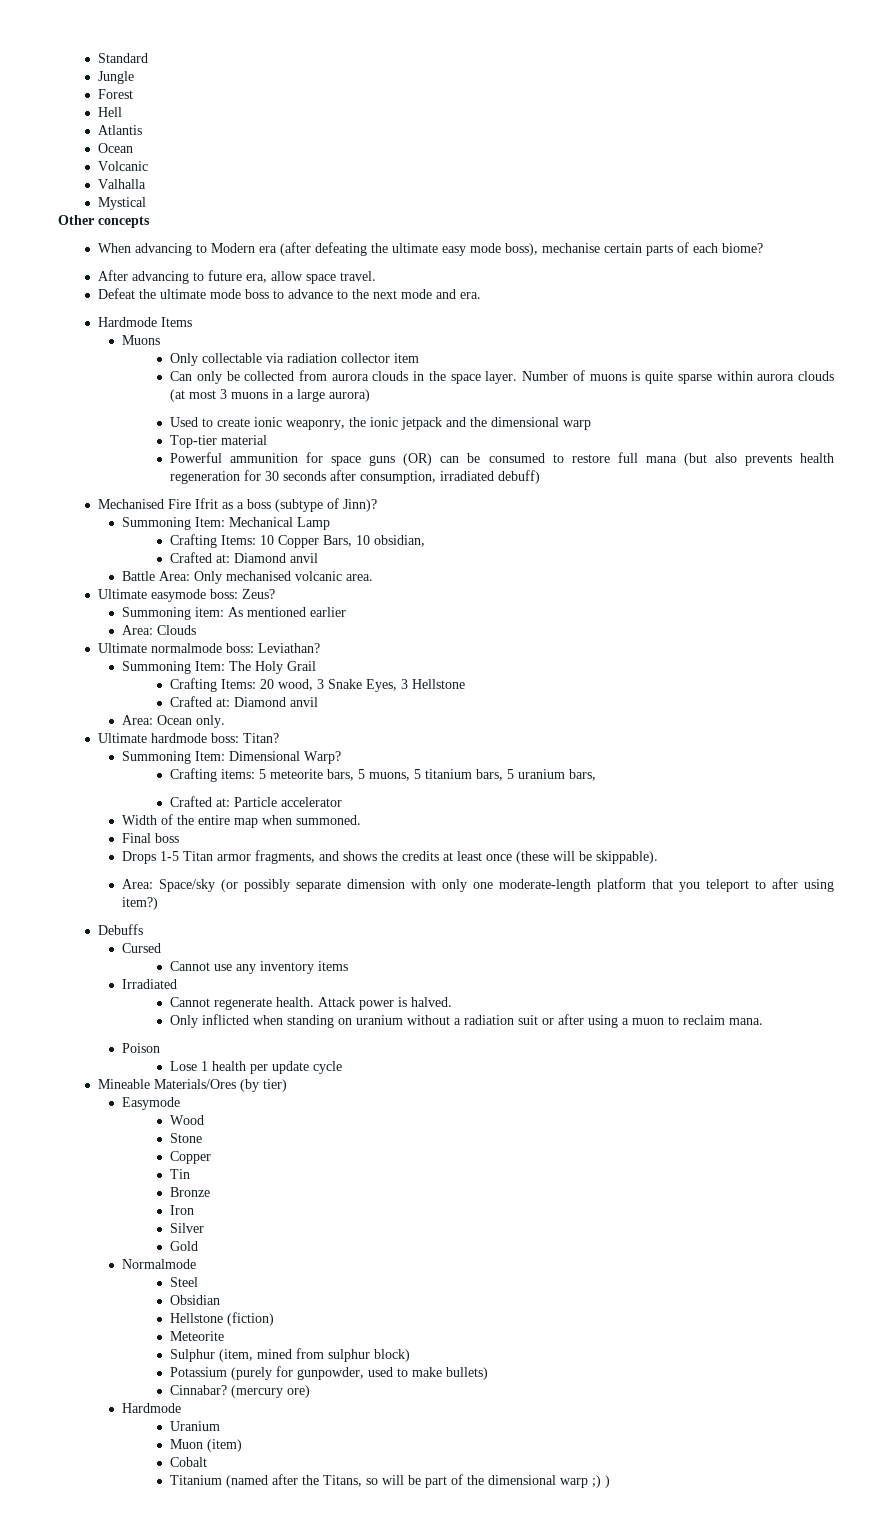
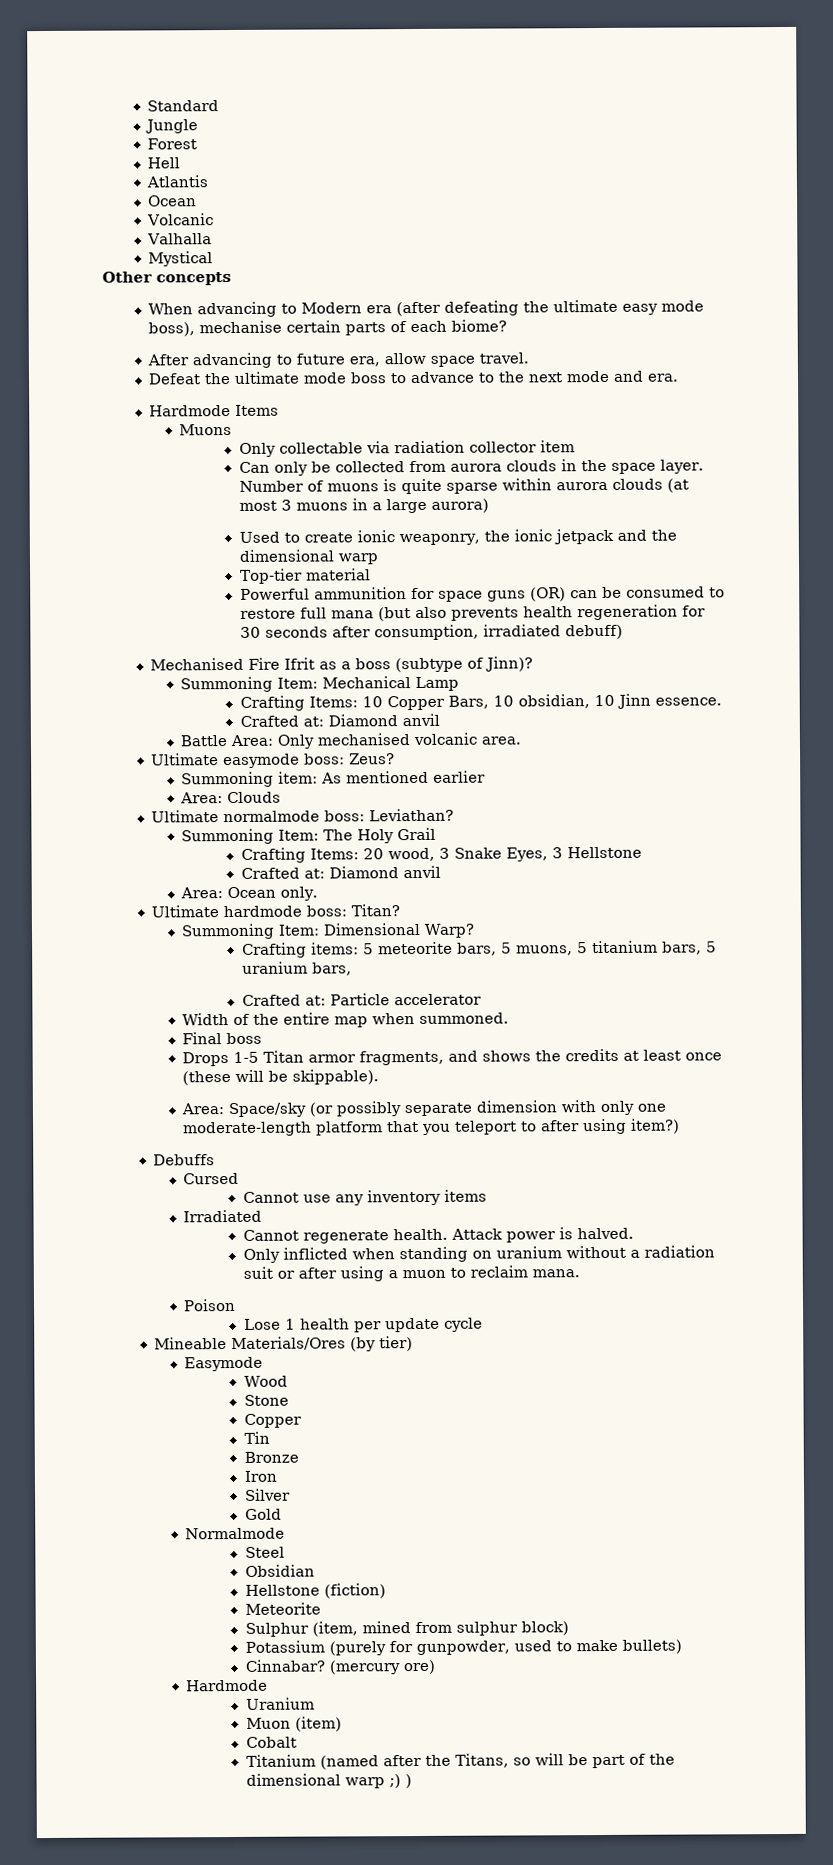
(426, 541) none -> [593,693,722,709] 10 Jinn essence.

